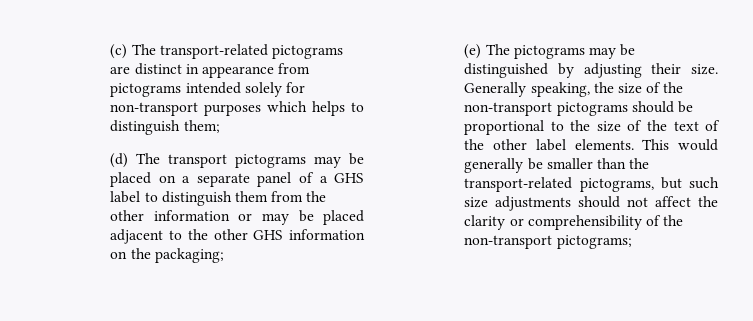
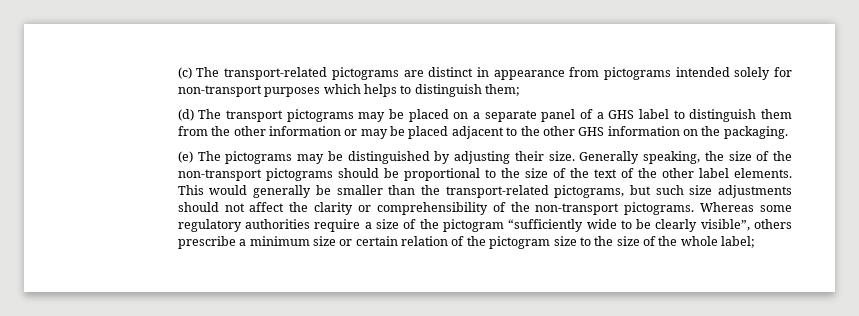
[154,248,224,263] packaging; -> [723,126,788,139] packaging.
[556,235,632,249] pictograms; -> [624,202,792,215] [177,219,793,232] [177,236,756,249] pictograms. Whereas some regulatory authorities require a size of the pictogram “sufficiently wide to be clearly visible”, others prescribe a minimum size or certain relation of the pictogram size to the size of the whole label;

